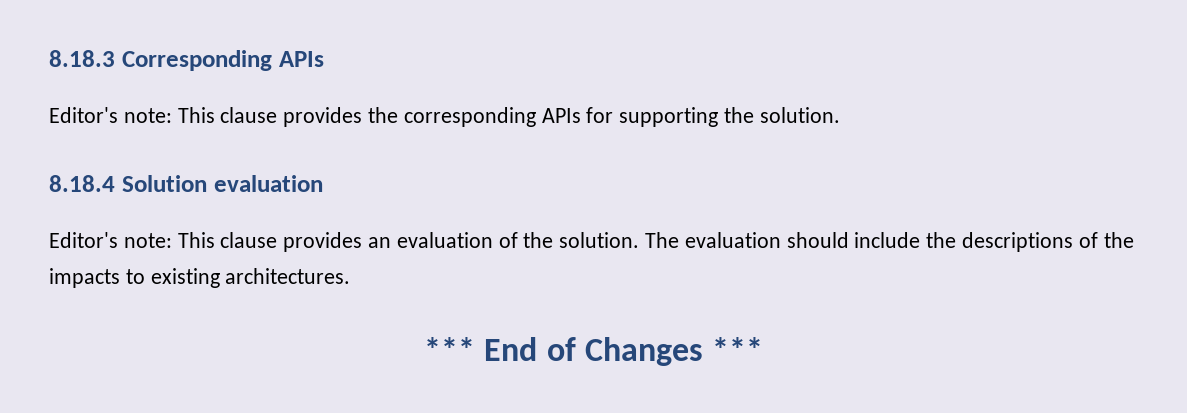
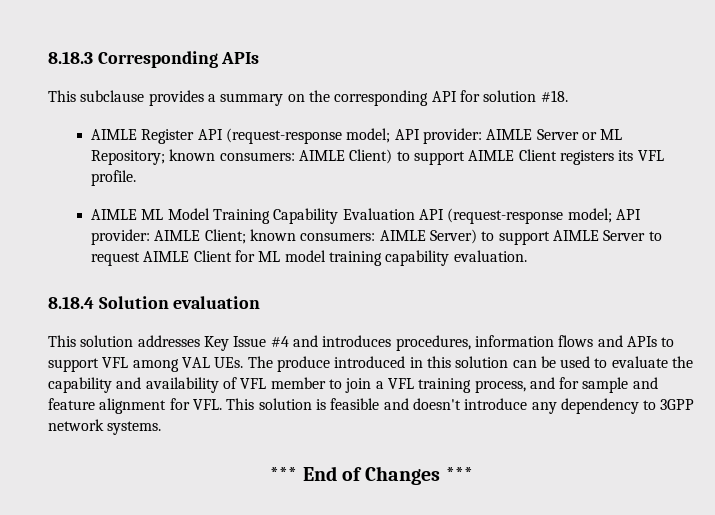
[49,107,840,127] [49,175,323,192] [49,232,1134,252] [49,268,351,288] Editor's note: This clause provides the corresponding APIs for supporting the solution. // 8.18.4 Solution evaluation // Editor's note: This clause provides an evaluation of the solution. The evaluation should include the descriptions of the impacts to existing architectures. -> [48,90,568,106] [90,128,623,144] [90,149,664,165] [90,170,136,186] [90,208,641,224] [90,229,662,245] [90,250,527,266] [48,296,261,309] [48,335,675,351] [48,356,694,372] [48,377,658,393] [48,398,695,414] [48,419,162,435] This subclause provides a summary on the corresponding API for solution #18. // AIMLE Register API (request-response model; API provider: AIMLE Server or ML Repository; known consumers: AIMLE Client) to support AIMLE Client registers its VFL profile. // AIMLE ML Model Training Capability Evaluation API (request-response model; API provider: AIMLE Client; known consumers: AIMLE Server) to support AIMLE Server to request AIMLE Client for ML model training capability evaluation. // 8.18.4 Solution evaluation // This solution addresses Key Issue #4 and introduces procedures, information flows and APIs to support VFL among VAL UEs. The produce introduced in this solution can be used to evaluate the capability and availability of VFL member to join a VFL training process, and for sample and feature alignment for VFL. This solution is feasible and doesn't introduce any dependency to 3GPP network systems.

